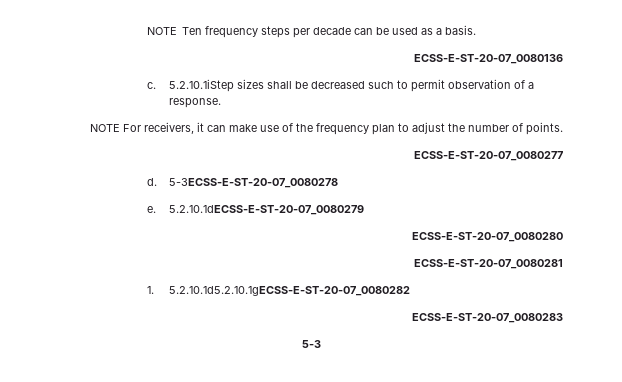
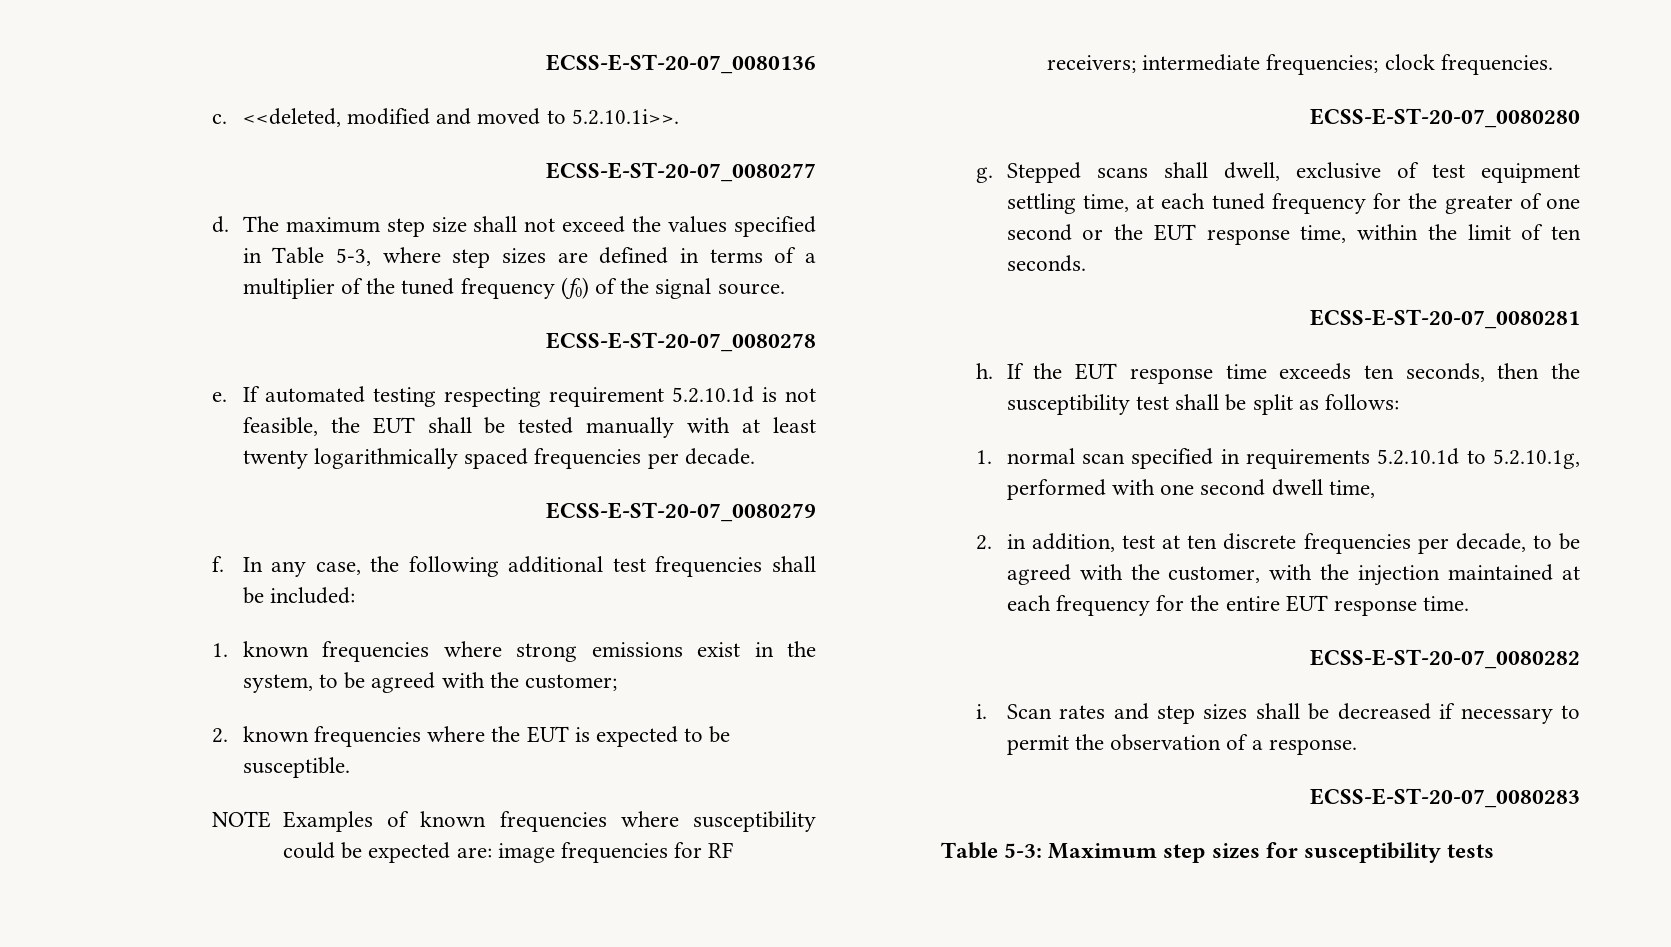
[146,25,477,38] [414,54,563,64] [146,79,234,92] NOTE Ten frequency steps per decade can be used as a basis. // ECSS-E-ST-20-07_0080136 // c. 5.2.10.1iStep -> [546,54,816,74] [212,108,679,127] [546,162,816,182] [212,216,817,237] [242,247,817,268] [242,277,785,299] [546,332,816,352] [212,386,817,407] [242,417,817,438] [242,448,755,469] [546,502,816,522] [212,556,817,577] [242,587,355,604] [212,641,817,662] [242,672,618,693] [212,726,731,747] [242,757,350,778] [212,811,816,832] [282,842,734,863] [1046,54,1553,75] [1310,108,1580,128] [976,162,1580,183] [1006,193,1580,214] [1006,224,1581,245] [1006,255,1086,272] [1310,309,1580,329] [976,363,1580,384] [1006,394,1400,415] [976,448,1580,469] [1006,479,1375,500] [976,533,1580,554] [1006,564,1580,586] [1006,595,1470,616] [1310,649,1580,669] [976,703,1196,724] ECSS-E-ST-20-07_0080136 // c. <<deleted, modified and moved to 5.2.10.1i>>. // ECSS-E-ST-20-07_0080277 // d. The maximum step size shall not exceed the values specified in Table 5-3, where step sizes are defined in terms of a multiplier of the tuned frequency (f0) of the signal source. // ECSS-E-ST-20-07_0080278 // e. If automated testing respecting requirement 5.2.10.1d is not feasible, the EUT shall be tested manually with at least twenty logarithmically spaced frequencies per decade. // ECSS-E-ST-20-07_0080279 // f. In any case, the following additional test frequencies shall be included: // 1. known frequencies where strong emissions exist in the system, to be agreed with the customer; // 2. known frequencies where the EUT is expected to be susceptible. // NOTE Examples of known frequencies where susceptibility could be expected are: image frequencies for RF receivers; intermediate frequencies; clock frequencies. // ECSS-E-ST-20-07_0080280 // g. Stepped scans shall dwell, exclusive of test equipment settling time, at each tuned frequency for the greater of one second or the EUT response time, within the limit of ten seconds. // ECSS-E-ST-20-07_0080281 // h. If the EUT response time exceeds ten seconds, then the susceptibility test shall be split as follows: // 1. normal scan specified in requirements 5.2.10.1d to 5.2.10.1g, performed with one second dwell time, // 2. in addition, test at ten discrete frequencies per decade, to be agreed with the customer, with the injection maintained at each frequency for the entire EUT response time. // ECSS-E-ST-20-07_0080282 // i. Scan rates and step
[367,81,394,89] such -> [1439,703,1553,724] if necessary
(445, 85) none -> [1074,734,1104,750] the
[90,122,563,135] [414,151,563,161] [146,178,338,188] [146,205,364,215] [412,232,563,242] [414,259,563,269] [146,286,410,296] [412,313,563,323] [301,340,321,348] NOTE For receivers, it can make use of the frequency plan to adjust the number of points. // ECSS-E-ST-20-07_0080277 // d. 5-3ECSS-E-ST-20-07_0080278 // e. 5.2.10.1dECSS-E-ST-20-07_0080279 // ECSS-E-ST-20-07_0080280 // ECSS-E-ST-20-07_0080281 // 1. 5.2.10.1d5.2.10.1gECSS-E-ST-20-07_0080282 // ECSS-E-ST-20-07_0080283 // 5-3 -> [1310,788,1580,808] [940,842,1495,863] ECSS-E-ST-20-07_0080283 // Table 5-3: Maximum step sizes for susceptibility tests

